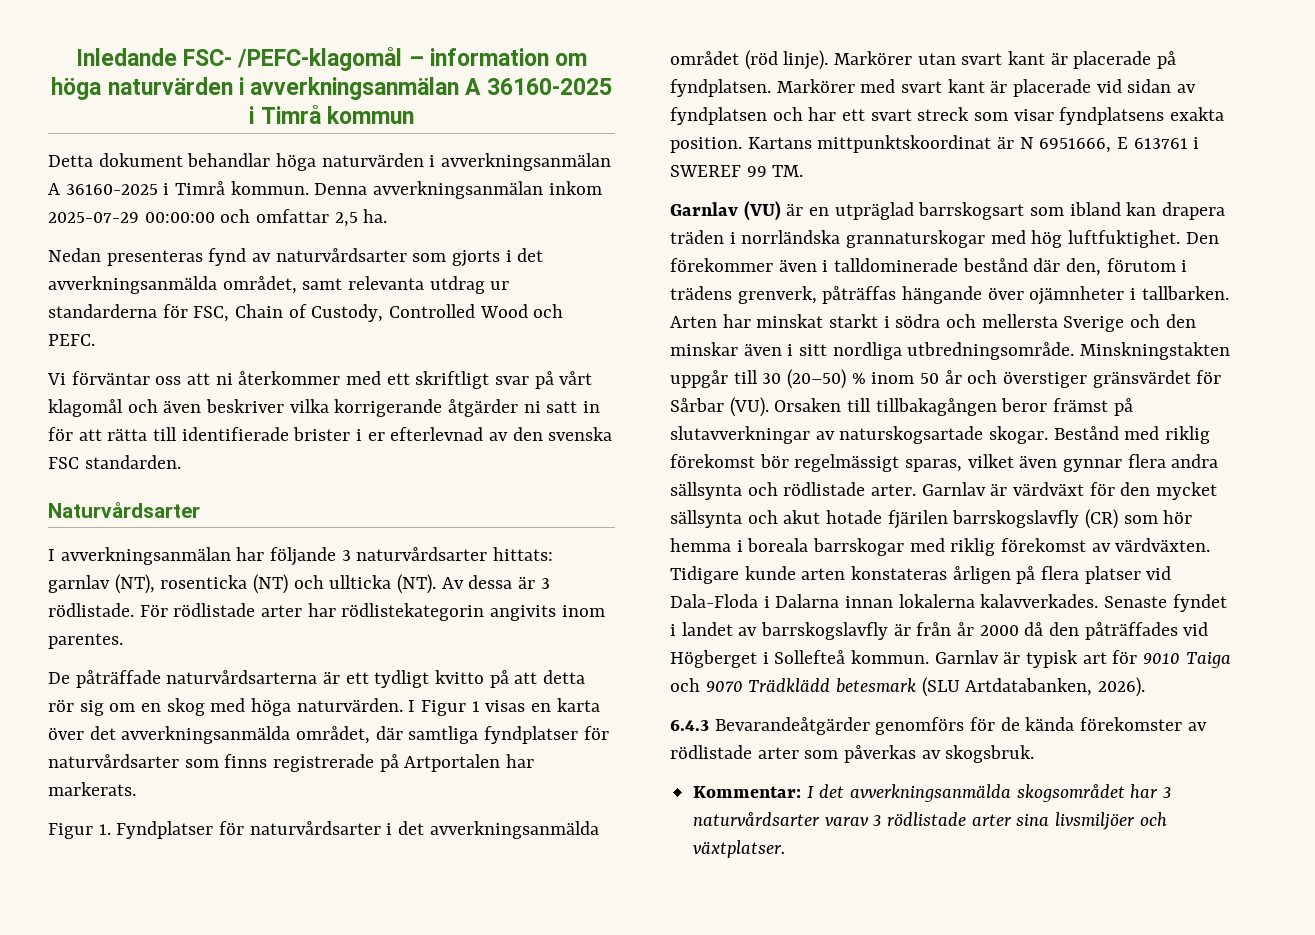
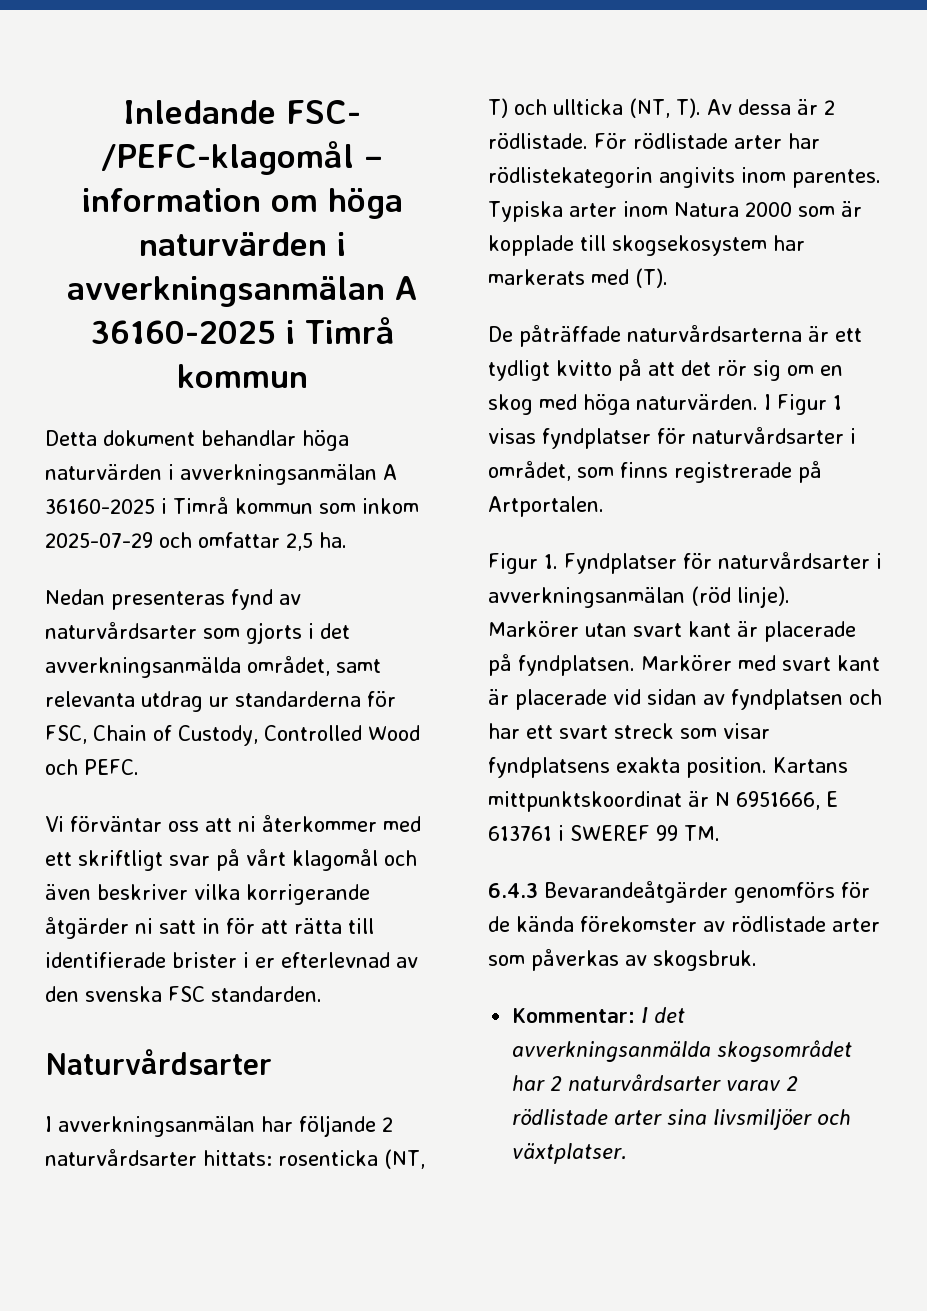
[230,181,544,199] kommun. Denna avverkningsanmälan -> [235,498,356,514] kommun som
[144,212,215,223] 00:00:00 -> (153, 540) none
[341,550,351,561] 3 -> [382,1117,393,1132] 2
[48,574,437,594] garnlav (NT), rosenticka (NT) och ullticka (NT). -> [278,1149,425,1169] [488,98,701,118] rosenticka (NT, T) och ullticka (NT, T).
[540,578,550,589] 3 -> [824,100,835,115] 2
(123, 641) none -> [488,201,862,222] [488,235,805,256] [488,268,668,288] Typiska arter inom Natura 2000 som är kopplade till skogsekosystem har markerats med (T).
[543,670,586,684] detta -> [681,360,711,376] det
[531,698,600,712] [48,726,479,744] en karta över det avverkningsanmälda området, där samtliga -> (536, 436) none
(179, 761) none -> [850,428,856,444] [488,461,571,481] i området,
[404,754,535,772] [48,782,136,796] Artportalen har markerats. -> [488,496,604,517] Artportalen.
[398,821,599,839] [670,51,739,65] det avverkningsanmälda området -> [488,587,685,608] avverkningsanmälan
[670,201,1226,221] [670,230,1219,248] [670,258,1188,276] [670,286,1229,305] [670,314,1196,332] [670,342,1231,360] [670,369,1222,389] [670,397,1133,417] [670,426,1211,444] [670,454,1219,472] [670,482,1218,500] [670,509,1193,529] [670,538,1211,556] [670,566,1172,584] [670,594,1227,612] [670,622,1209,640] [670,650,1231,668] [670,677,1146,697] // Garnlav (VU) är en utpräglad barrskogsart som ibland kan drapera träden i norrländska grannaturskogar med hög luftfuktighet. Den förekommer även i talldominerade bestånd där den, förutom i trädens grenverk, påträffas hängande över ojämnheter i tallbarken. Arten har minskat starkt i södra och mellersta Sverige och den minskar även i sitt nordliga utbredningsområde. Minskningstakten uppgår till 30 (20–50) % inom 50 år och överstiger gränsvärdet för Sårbar (VU). Orsaken till tillbakagången beror främst på slutavverkningar av naturskogsartade skogar. Bestånd med riklig förekomst bör regelmässigt sparas, vilket även gynnar flera andra sällsynta och rödlistade arter. Garnlav är värdväxt för den mycket sällsynta och akut hotade fjärilen barrskogslavfly (CR) som hör hemma i boreala barrskogar med riklig förekomst av värdväxten. Tidigare kunde arten konstateras årligen på flera platser vid Dala-Floda i Dalarna innan lokalerna kalavverkades. Senaste fyndet i landet av barrskogslavfly är från år 2000 då den påträffades vid Högberget i Sollefteå kommun. Garnlav är typisk art för 9010 Taiga och 9070 Trädklädd betesmark (SLU Artdatabanken, 2026). -> (720, 833) none
[1163,787,1172,798] 3 -> [550,1076,563,1091] 2
[873,815,882,826] 3 -> [786,1076,799,1091] 2

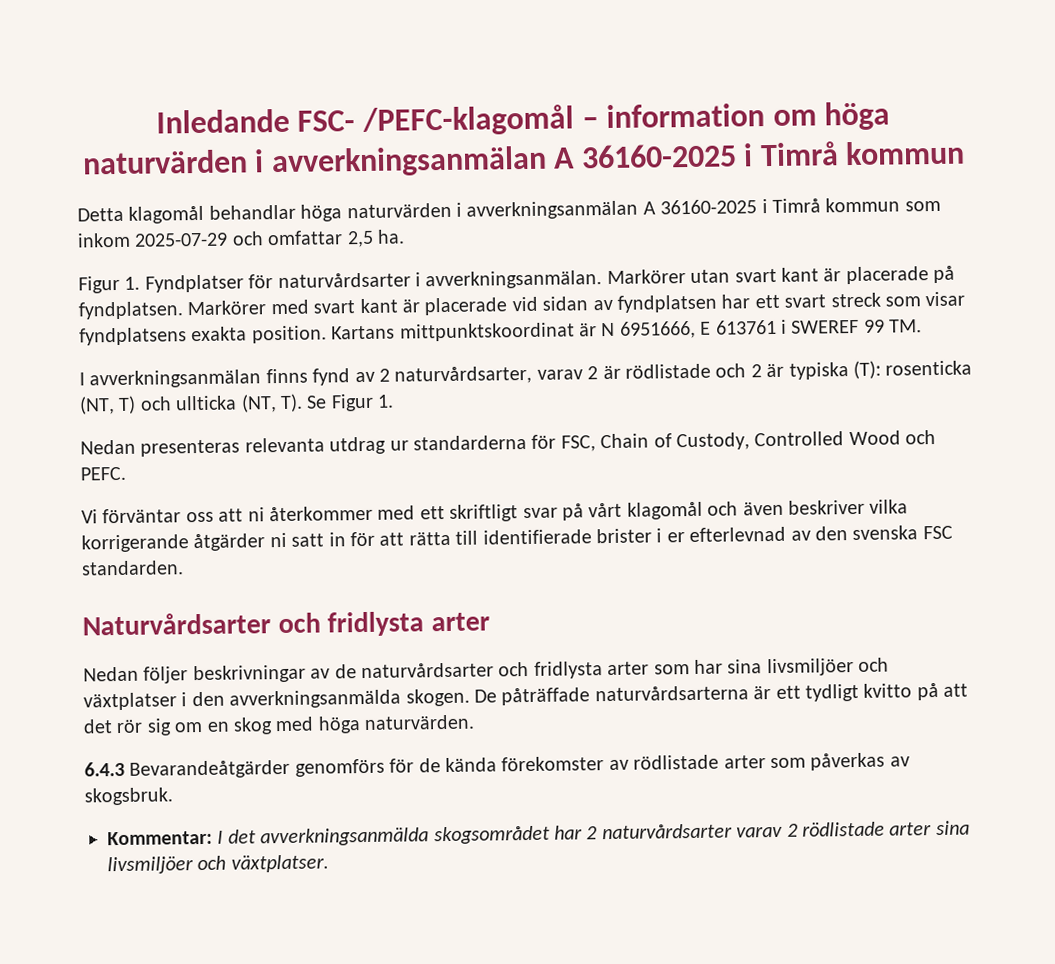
[103,430,195,446] dokument -> [128,205,205,224] klagomål
[45,589,301,610] [45,622,350,644] [45,656,381,678] Nedan presenteras fynd av naturvårdsarter som gjorts i det avverkningsanmälda området, samt -> [78,265,956,294] [78,291,966,320] [79,319,923,346] [79,360,973,389] [79,393,395,415] [80,439,241,457] Figur 1. Fyndplatser för naturvårdsarter i avverkningsanmälan. Markörer utan svart kant är placerade på fyndplatsen. Markörer med svart kant är placerade vid sidan av fyndplatsen har ett svart streck som visar fyndplatsens exakta position. Kartans mittpunktskoordinat är N 6951666, E 613761 i SWEREF 99 TM. // I avverkningsanmälan finns fynd av 2 naturvårdsarter, varav 2 är rödlistade och 2 är typiska (T): rosenticka (NT, T) och ullticka (NT, T). Se Figur 1. // Nedan presenteras
[45,1115,393,1137] [45,1149,425,1169] [488,98,835,118] [488,132,820,149] [488,166,881,188] [488,201,862,222] [488,235,805,256] [488,268,668,288] // I avverkningsanmälan har följande 2 naturvårdsarter hittats: rosenticka (NT, T) och ullticka (NT, T). Av dessa är 2 rödlistade. För rödlistade arter har rödlistekategorin angivits inom parentes. Typiska arter inom Natura 2000 som är kopplade till skogsekosystem har markerats med (T). // -> [277,611,490,637] [83,657,890,684] [83,688,470,711] och fridlysta arter // Nedan följer beskrivningar av de naturvårdsarter och fridlysta arter som har sina livsmiljöer och växtplatser i den avverkningsanmälda skogen.
[764,394,842,415] [488,427,856,449] [488,461,822,483] [488,496,604,517] [488,552,882,574] [488,586,790,608] [488,620,856,642] [488,654,880,676] [488,689,882,710] [488,723,770,739] [488,757,848,778] [488,791,838,812] [488,825,720,841] I Figur 1 visas fyndplatser för naturvårdsarter i området, som finns registrerade på Artportalen. // Figur 1. Fyndplatser för naturvårdsarter i avverkningsanmälan (röd linje). Markörer utan svart kant är placerade på fyndplatsen. Markörer med svart kant är placerade vid sidan av fyndplatsen och har ett svart streck som visar fyndplatsens exakta position. Kartans mittpunktskoordinat är N 6951666, E 613761 i SWEREF 99 TM. -> (476, 722) none

